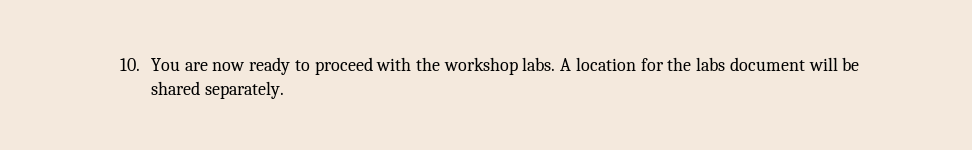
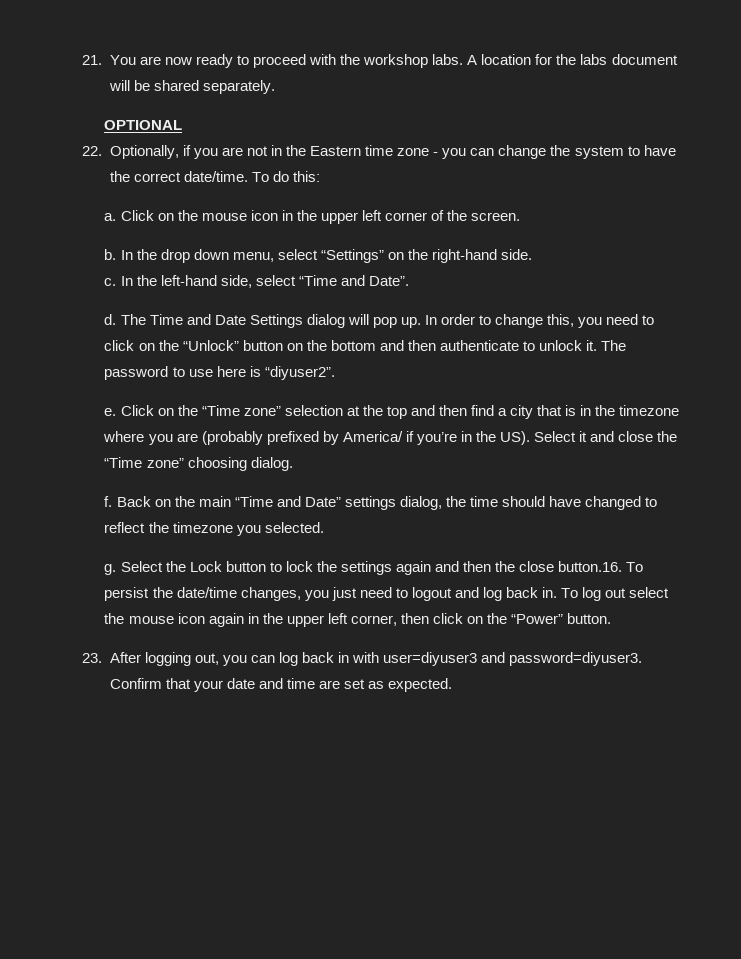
[119,58,140,71] 10. -> [82,55,103,65] 21.
(284, 90) none -> [104,120,183,130] [82,145,676,159] [109,171,320,182] [104,210,521,224] [104,249,533,263] [104,275,409,288] [104,314,655,328] [104,340,627,351] [104,366,335,380] [104,405,680,419] [103,431,678,445] [104,457,293,471] [104,496,658,510] [104,522,324,536] [104,561,644,575] [104,587,670,601] [104,613,612,627] [82,652,643,666] [109,678,453,692] // OPTIONAL // 22. Optionally, if you are not in the Eastern time zone - you can change the system to have the correct date/time. To do this: // a. Click on the mouse icon in the upper left corner of the screen. // b. In the drop down menu, select “Settings” on the right-hand side. // c. In the left-hand side, select “Time and Date”. // d. The Time and Date Settings dialog will pop up. In order to change this, you need to click on the “Unlock” button on the bottom and then authenticate to unlock it. The password to use here is “diyuser2”. // e. Click on the “Time zone” selection at the top and then find a city that is in the timezone where you are (probably prefixed by America/ if you’re in the US). Select it and close the “Time zone” choosing dialog. // f. Back on the main “Time and Date” settings dialog, the time should have changed to reflect the timezone you selected. // g. Select the Lock button to lock the settings again and then the close button.16. To persist the date/time changes, you just need to logout and log back in. To log out select the mouse icon again in the upper left corner, then click on the “Power” button. // 23. After logging out, you can log back in with user=diyuser3 and password=diyuser3. Confirm that your date and time are set as expected.

